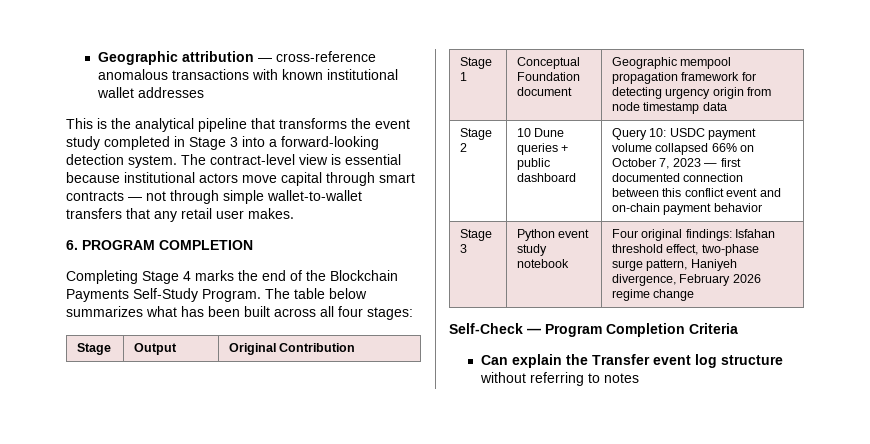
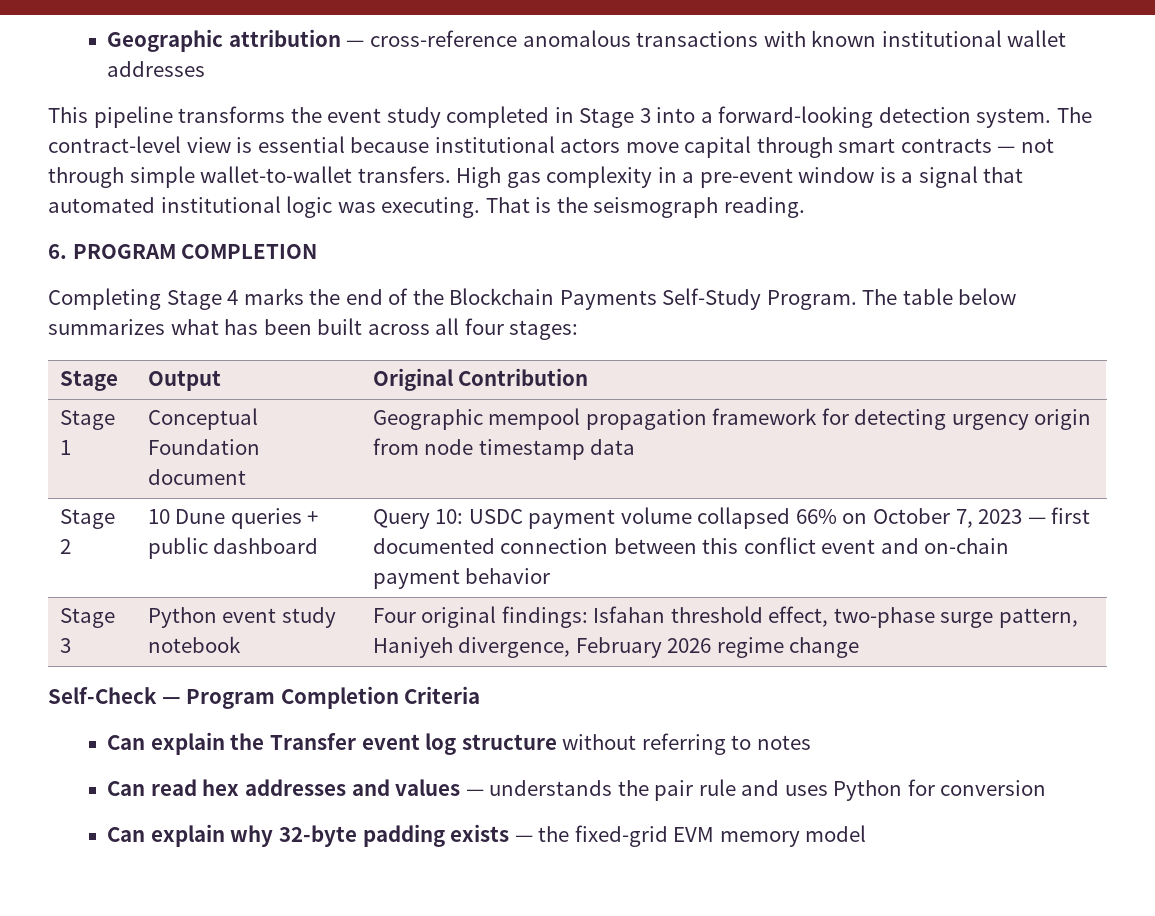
[97,118,275,132] is the analytical pipeline that -> [93,106,173,128] pipeline
[66,208,294,222] transfers that any retail user makes. -> [357,166,1024,188] [48,196,805,218] transfers. High gas complexity in a pre-event window is a signal that automated institutional logic was executing. That is the seismograph reading.
(639, 378) none -> [107,779,1047,801] [107,824,867,847] // Can read hex addresses and values — understands the pair rule and uses Python for conversion // Can explain why 32-byte padding exists — the fixed-grid EVM memory model

